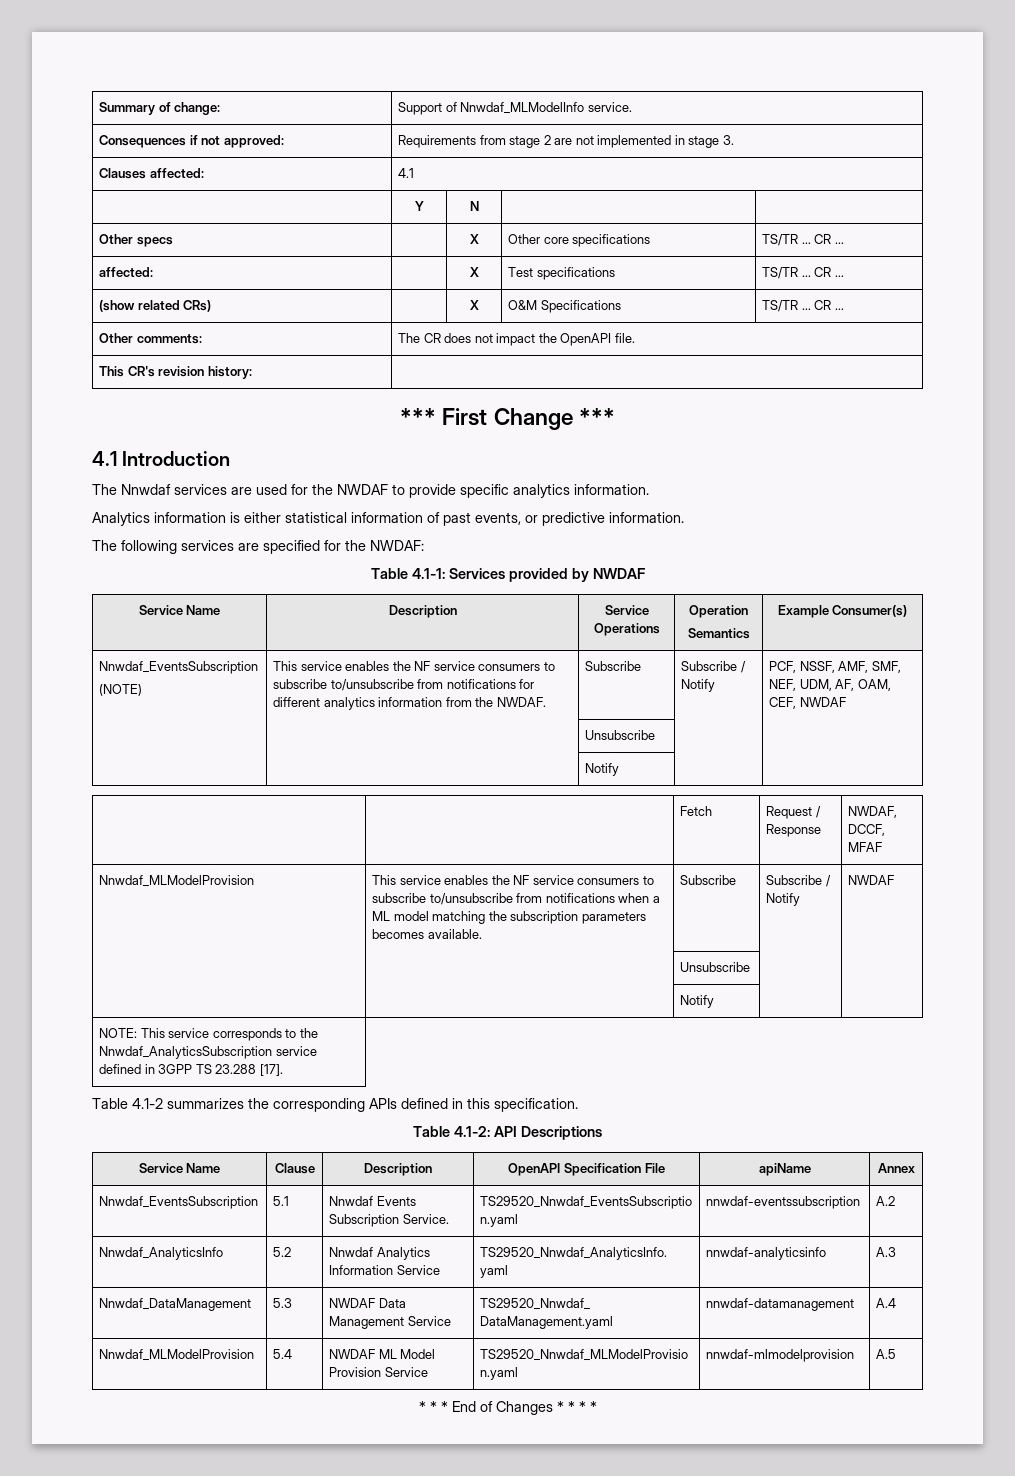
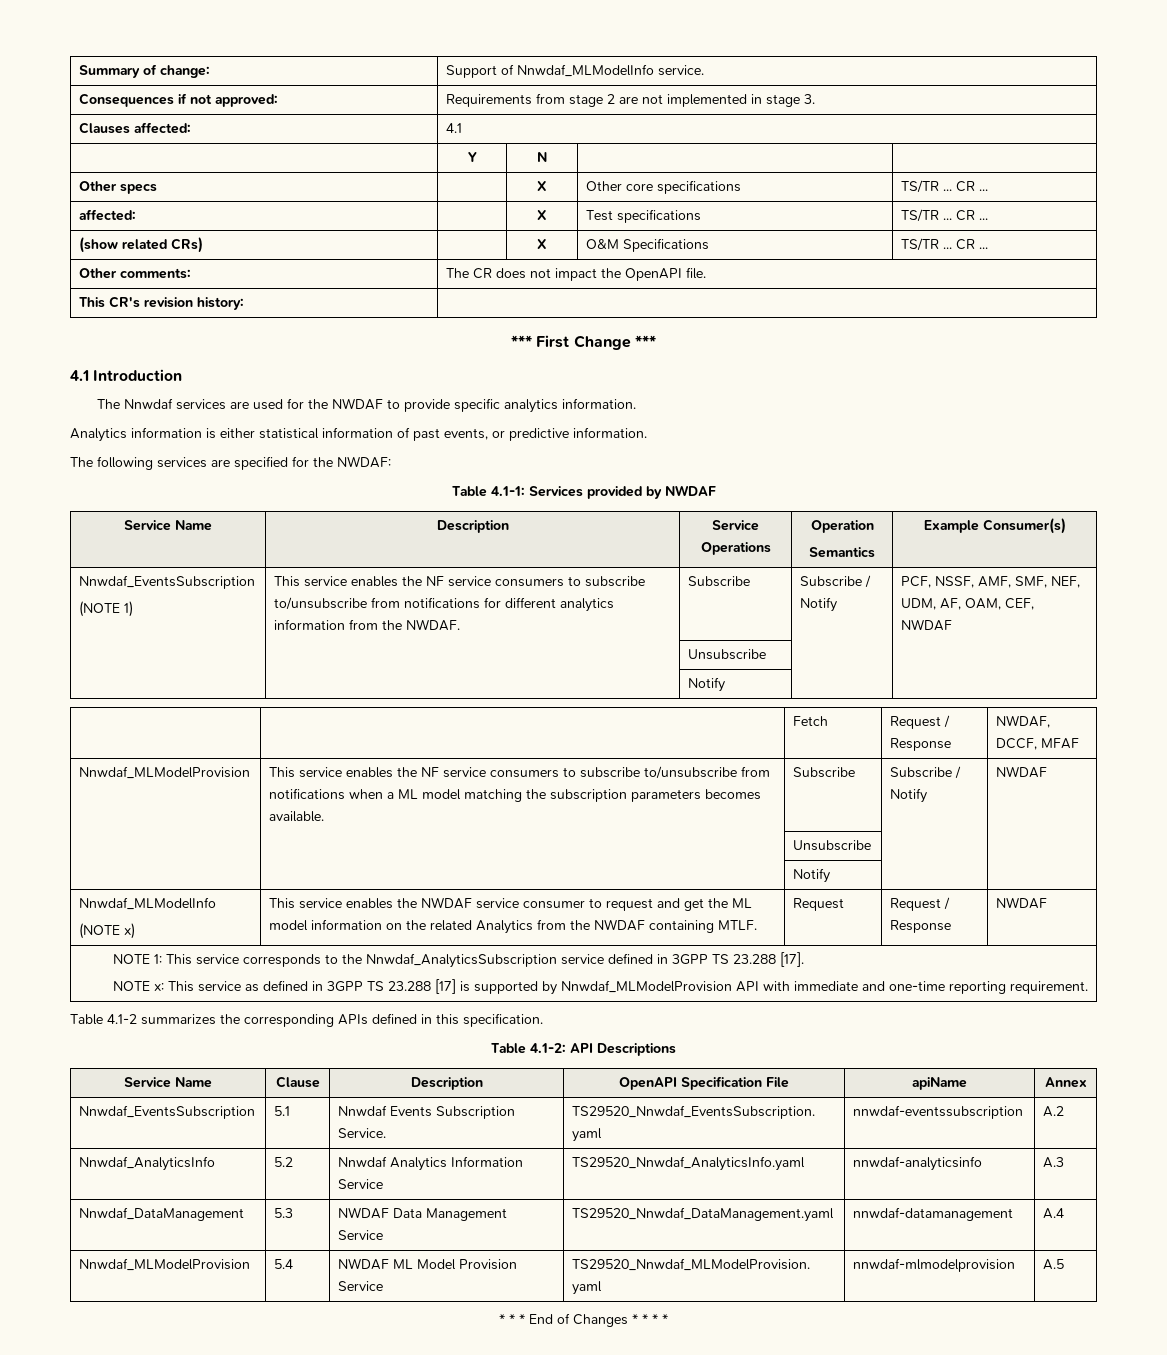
[99,684,143,696] (NOTE) -> [79,601,134,617] (NOTE 1)
[99,1028,138,1038] NOTE: -> [79,897,217,910] [79,923,136,939] [269,897,753,911] [269,919,758,934] [793,898,845,911] [890,897,951,911] [890,920,952,933] [996,897,1048,909] [112,954,162,964] Nnwdaf_MLModelInfo // (NOTE x) | This service enables the NWDAF service consumer to request and get the ML model information on the related Analytics from the NWDAF containing MTLF. | Request | Request / Response | NWDAF // NOTE 1:
(283, 1070) none -> [112,979,1088,995] // NOTE x: This service as defined in 3GPP TS 23.288 [17] is supported by Nnwdaf_MLModelProvision API with immediate and one-time reporting requirement.

